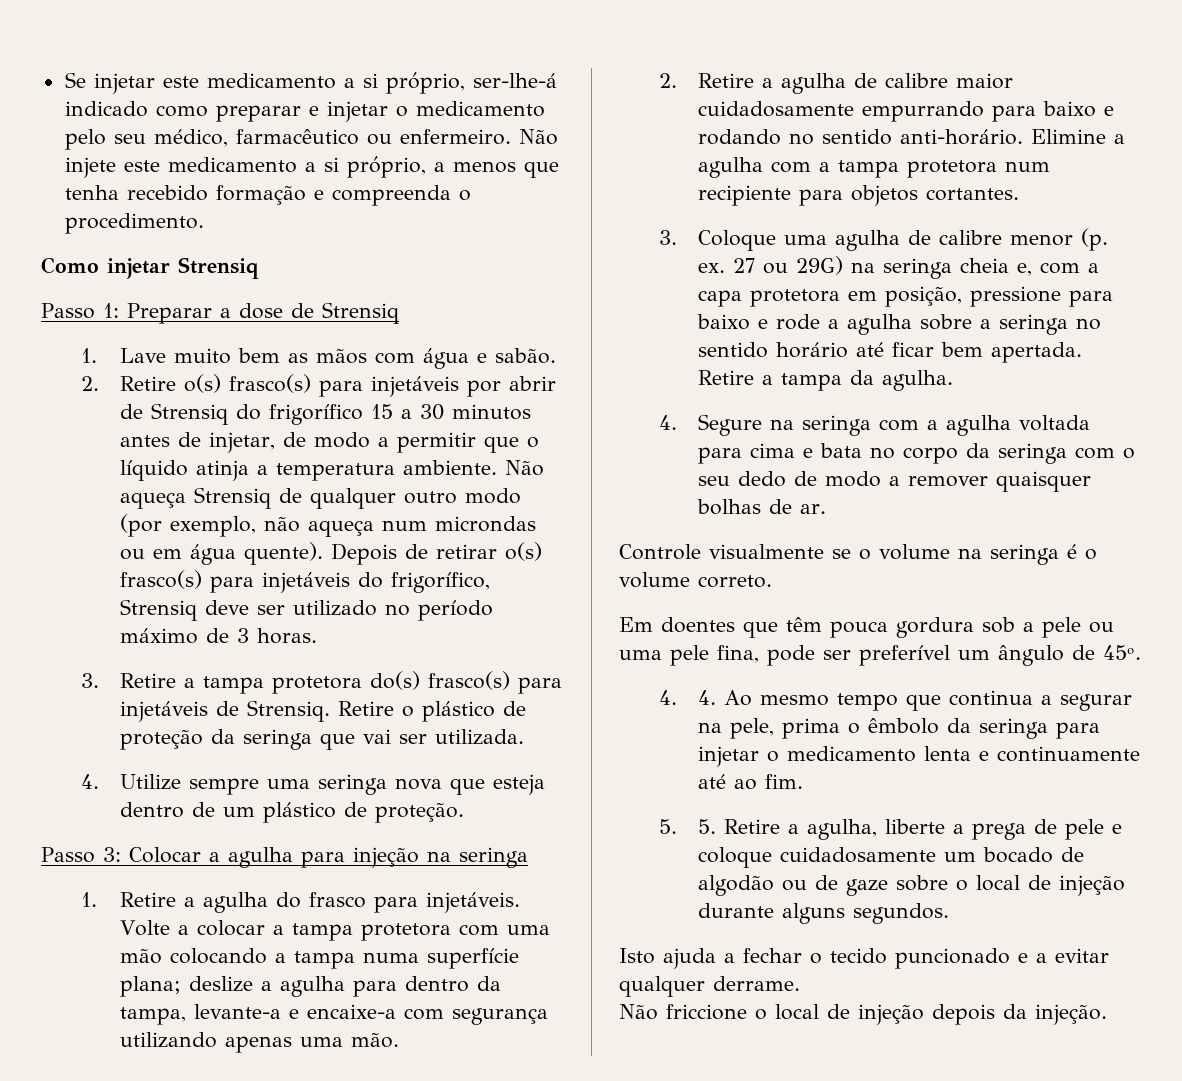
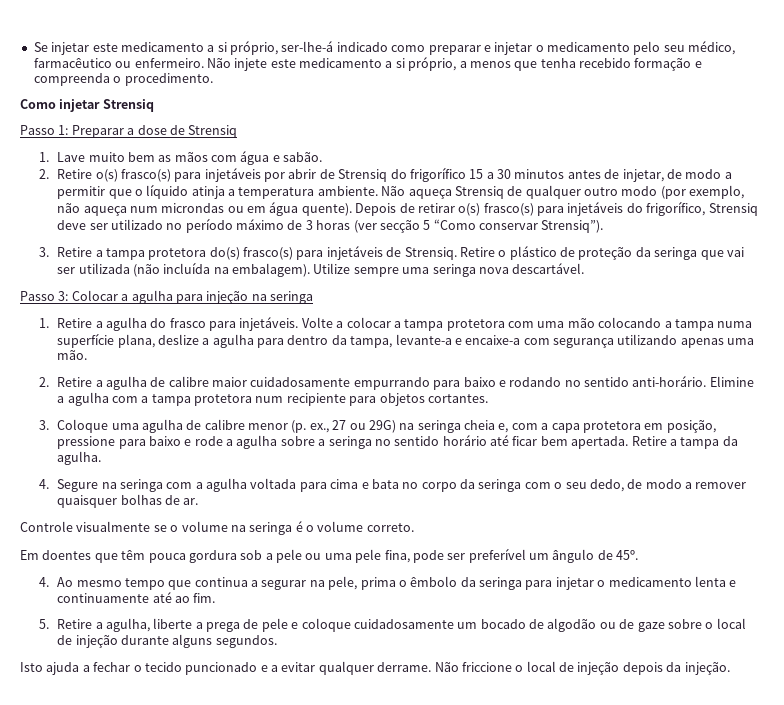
[257,628,318,644] horas. -> [316,219,604,233] horas (ver secção 5 “Como conservar Strensiq”).
[435,729,525,745] [80,774,99,789] utilizada. // 4. -> [78,262,311,277] utilizada (não incluída na embalagem).
[450,774,546,795] [120,802,465,823] que esteja dentro de um plástico de proteção. -> [512,263,585,274] descartável.
[120,976,182,997] plana; -> [117,334,155,348] plana,
[698,263,726,273] ex. -> [309,423,329,433] ex.,
[738,471,787,487] dedo -> [589,479,624,492] dedo,
[698,690,717,705] 4. -> (49, 582) none
[698,819,717,834] 5. -> (49, 624) none
(800, 983) // -> (432, 667) none

